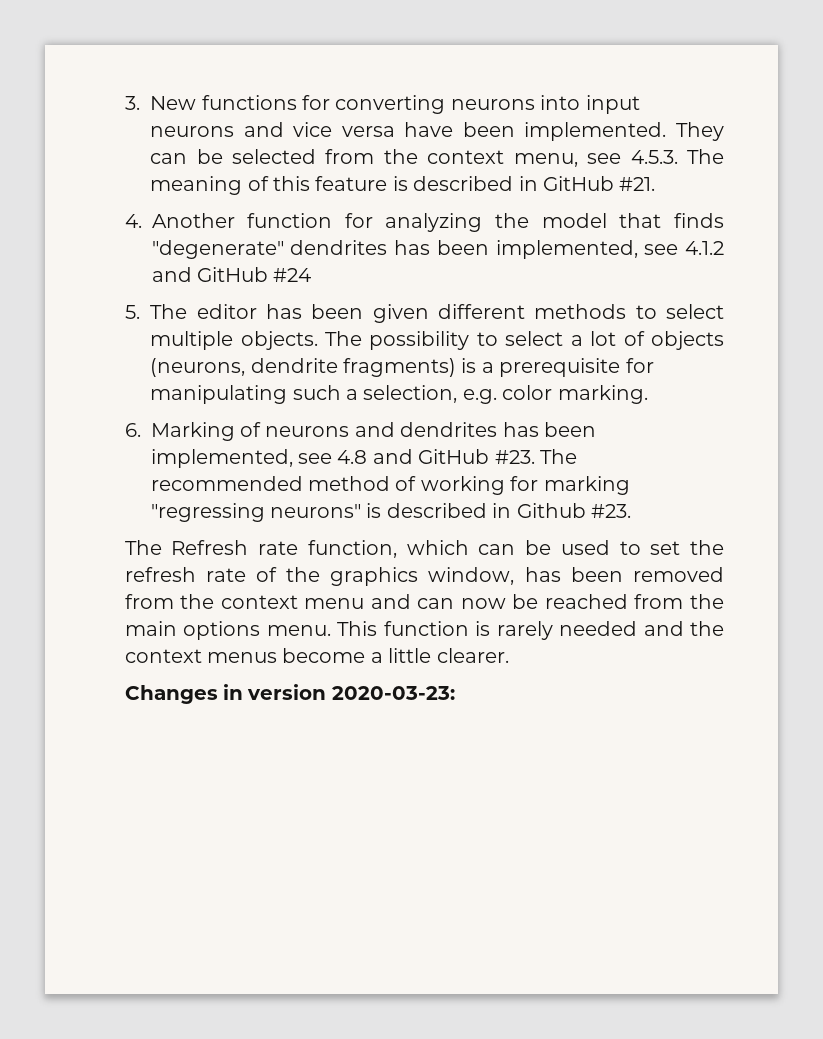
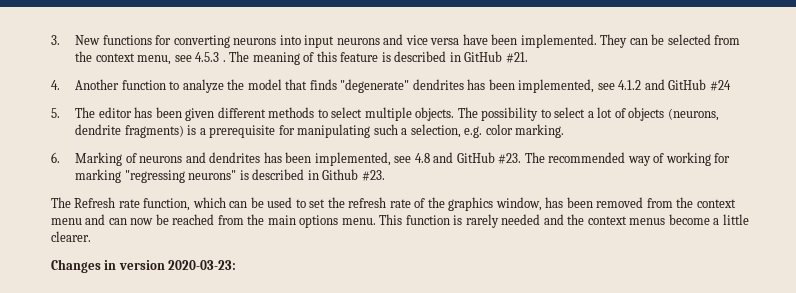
[630,150,678,164] 4.5.3. -> [195,52,226,62] 4.5.3 .
[344,213,483,232] for analyzing -> [169,79,224,93] to analyze
[307,476,390,491] method -> [627,156,651,166] way

